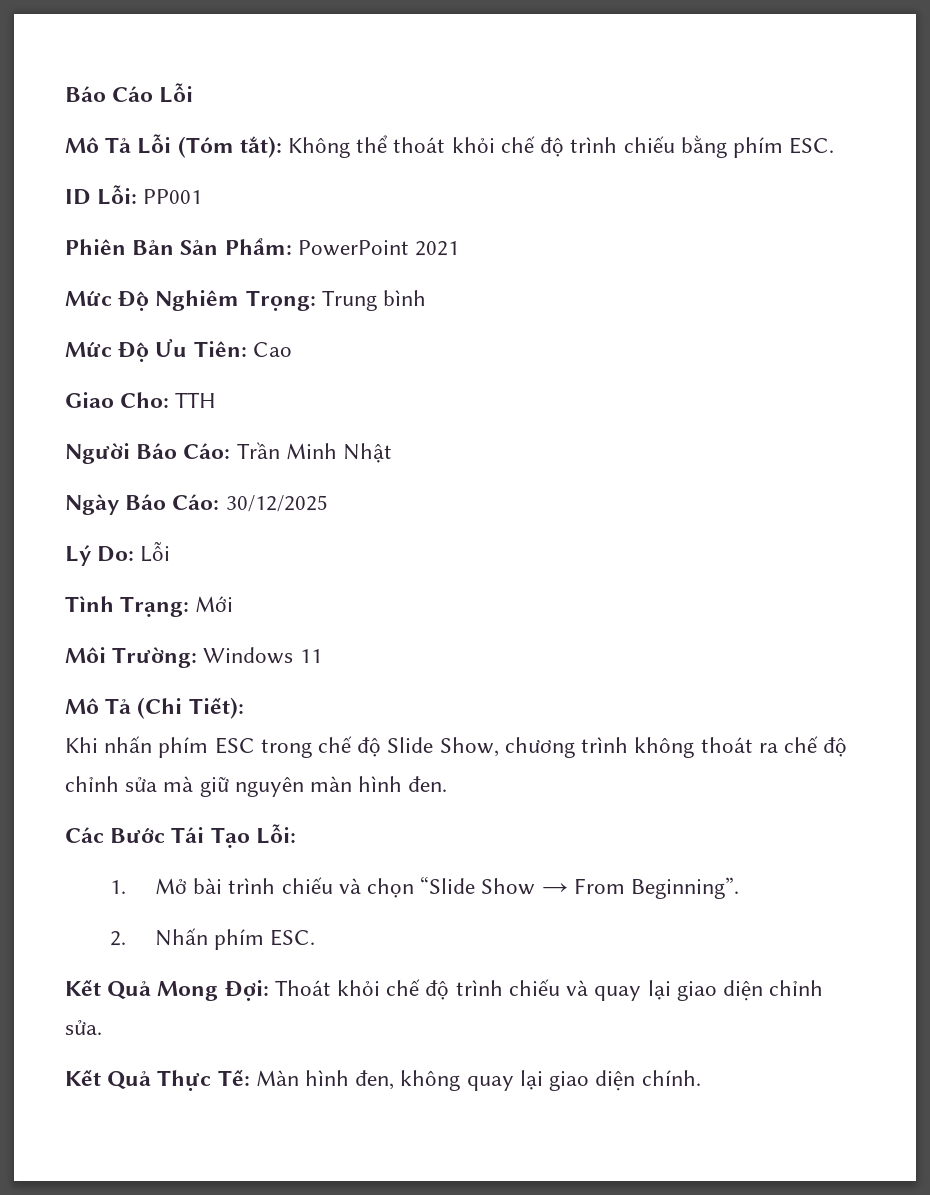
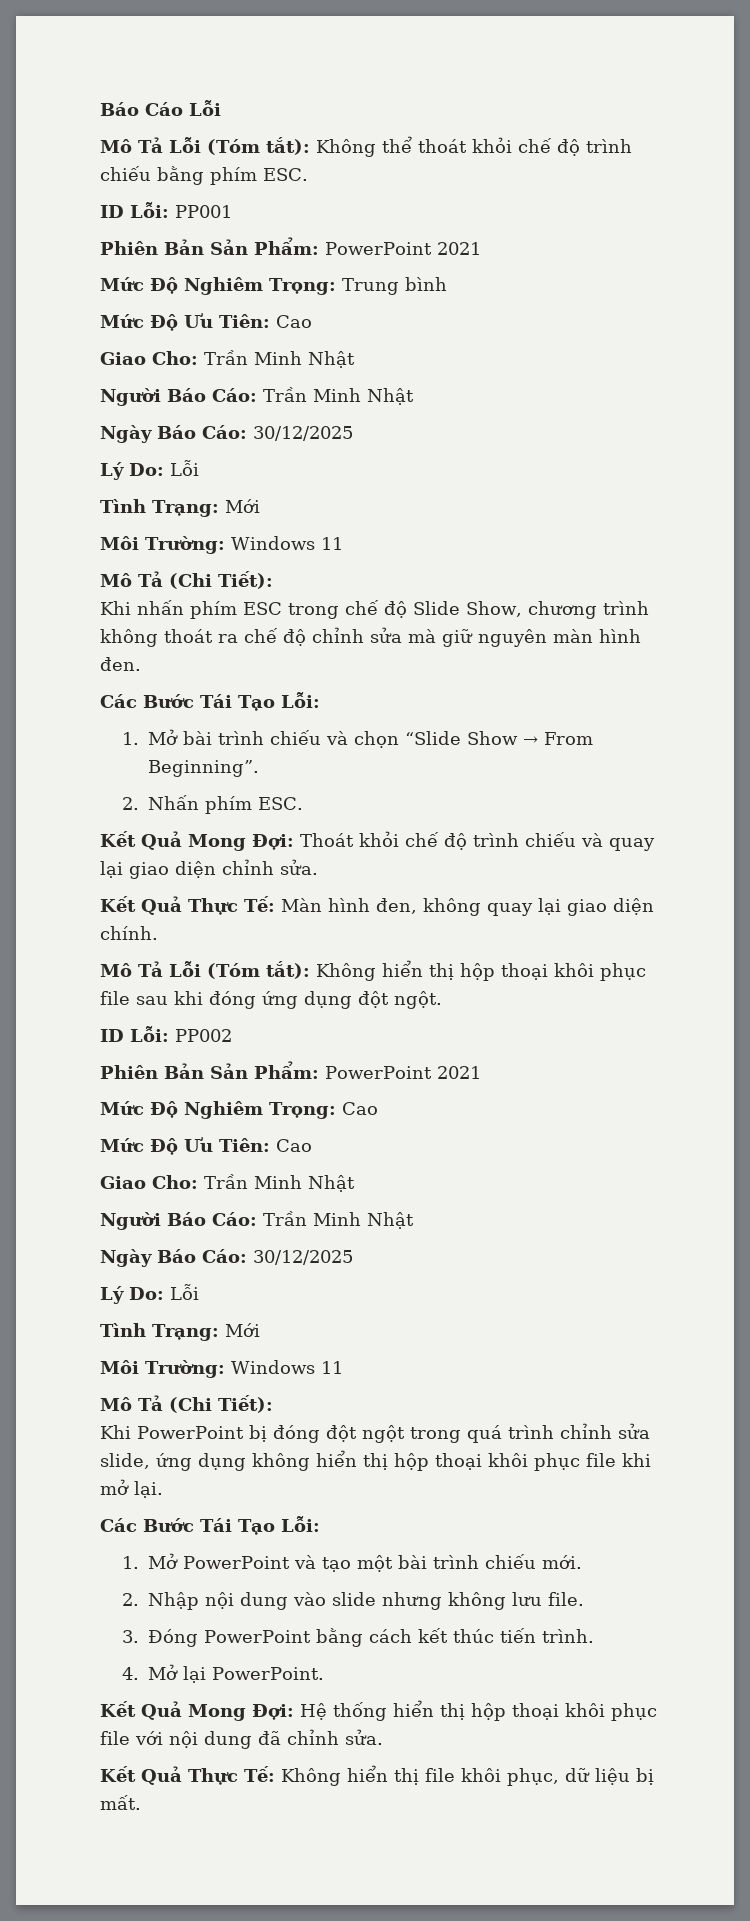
[175,392,217,408] TTH -> [204,350,355,368] Trần Minh Nhật
(701, 1078) none -> [100,960,646,981] [100,991,442,1009] [100,1026,232,1042] [100,1061,481,1079] [100,1101,378,1119] [100,1137,312,1155] [100,1174,355,1192] [100,1211,414,1230] [100,1249,353,1267] [100,1284,199,1304] [100,1323,260,1341] [100,1360,343,1378] [100,1395,273,1413] [100,1423,650,1443] [100,1450,651,1471] [100,1479,163,1498] [100,1516,320,1535] [122,1553,583,1572] [122,1592,585,1610] [122,1628,595,1647] [122,1664,325,1683] [100,1700,657,1721] [100,1729,383,1749] [100,1765,654,1786] [100,1795,141,1810] // Mô Tả Lỗi (Tóm tắt): Không hiển thị hộp thoại khôi phục file sau khi đóng ứng dụng đột ngột. // ID Lỗi: PP002 // Phiên Bản Sản Phẩm: PowerPoint 2021 // Mức Độ Nghiêm Trọng: Cao // Mức Độ Ưu Tiên: Cao // Giao Cho: Trần Minh Nhật // Người Báo Cáo: Trần Minh Nhật // Ngày Báo Cáo: 30/12/2025 // Lý Do: Lỗi // Tình Trạng: Mới // Môi Trường: Windows 11 // Mô Tả (Chi Tiết): // Khi PowerPoint bị đóng đột ngột trong quá trình chỉnh sửa slide, ứng dụng không hiển thị hộp thoại khôi phục file khi mở lại. // Các Bước Tái Tạo Lỗi: // 1. Mở PowerPoint và tạo một bài trình chiếu mới. // 2. Nhập nội dung vào slide nhưng không lưu file. // 3. Đóng PowerPoint bằng cách kết thúc tiến trình. // 4. Mở lại PowerPoint. // Kết Quả Mong Đợi: Hệ thống hiển thị hộp thoại khôi phục file với nội dung đã chỉnh sửa. // Kết Quả Thực Tế: Không hiển thị file khôi phục, dữ liệu bị mất.

